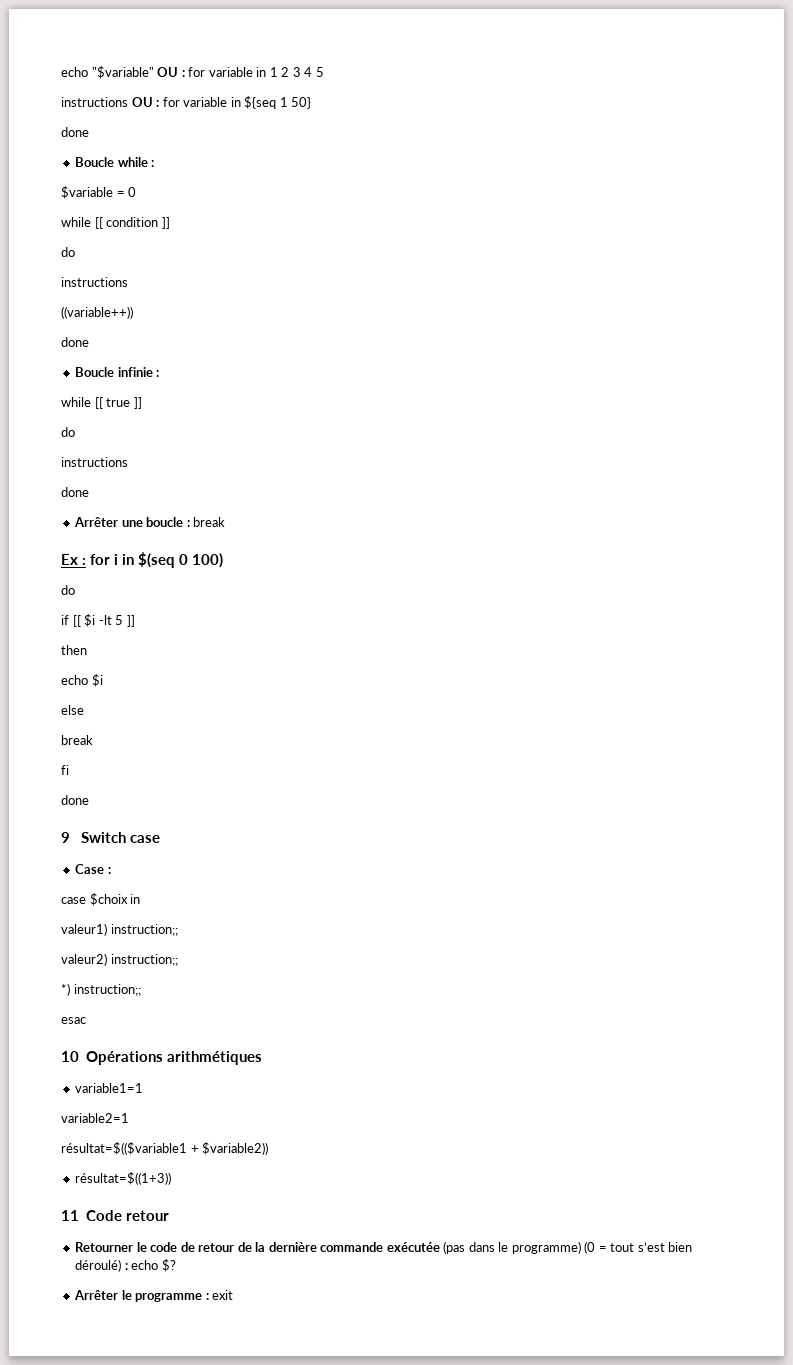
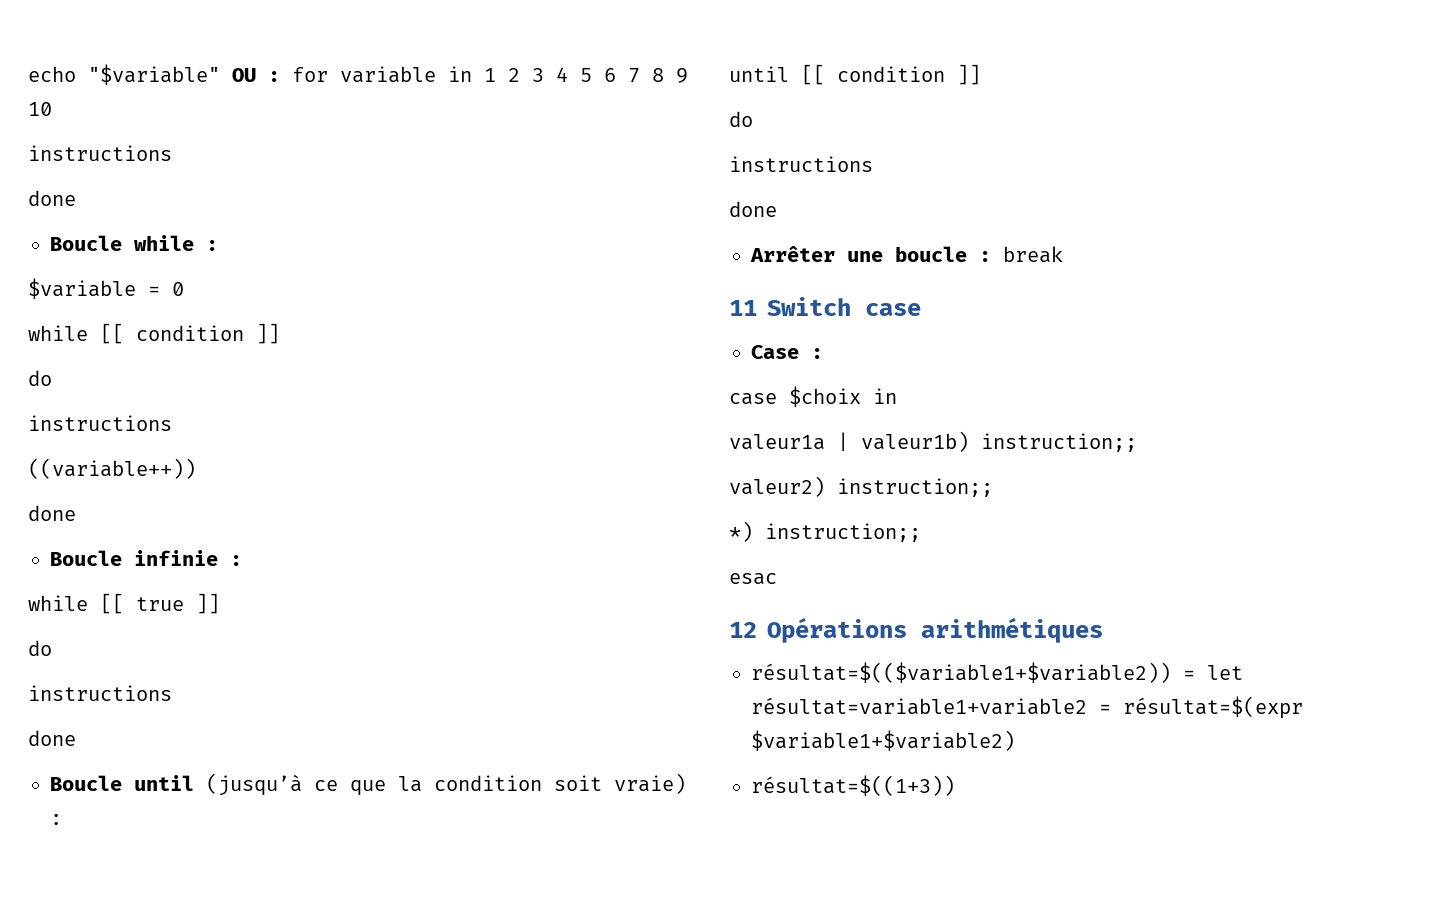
[61,96,312,109] // instructions OU : for variable in ${seq 1 50} -> [604,68,688,83] [28,102,52,116] [28,145,172,161] 6 7 8 9 10 // instructions
(89, 492) none -> [50,773,686,796] [50,814,62,825] [729,64,981,85] [729,111,753,127] [729,156,873,172] [729,201,777,217] // Boucle until (jusqu’à ce que la condition soit vraie) : // until [[ condition ]] // do // instructions // done
[61,552,224,568] [61,585,75,595] [61,614,135,627] [61,645,87,655] [61,674,103,687] [61,705,84,715] [61,735,93,745] [61,765,69,775] [61,795,89,805] [61,832,70,843] Ex : for i in $(seq 0 100) // do // if [[ $i -lt 5 ]] // then // echo $i // else // break // fi // done // 9 -> [729,300,757,316] 11
[61,923,107,936] valeur1) -> [729,431,969,452] valeur1a | valeur1b)
[61,1051,79,1062] 10 -> [729,622,757,638] 12
[75,1083,144,1093] [61,1113,129,1123] [61,1142,269,1155] [75,1172,172,1185] [61,1210,169,1221] [75,1241,693,1254] [75,1259,176,1272] [74,1290,234,1302] variable1=1 // variable2=1 // résultat=$(($variable1 + $variable2)) // résultat=$((1+3)) // 11 Code retour // Retourner le code de retour de la dernière commande exécutée (pas dans le programme) (0 = tout s’est bien déroulé) : echo $? // Arrêter le programme : exit -> [751,662,1243,683] [751,696,1303,719] [751,730,1015,751] [751,775,955,796] résultat=$(($variable1+$variable2)) = let résultat=variable1+variable2 = résultat=$(expr $variable1+$variable2) // résultat=$((1+3))

